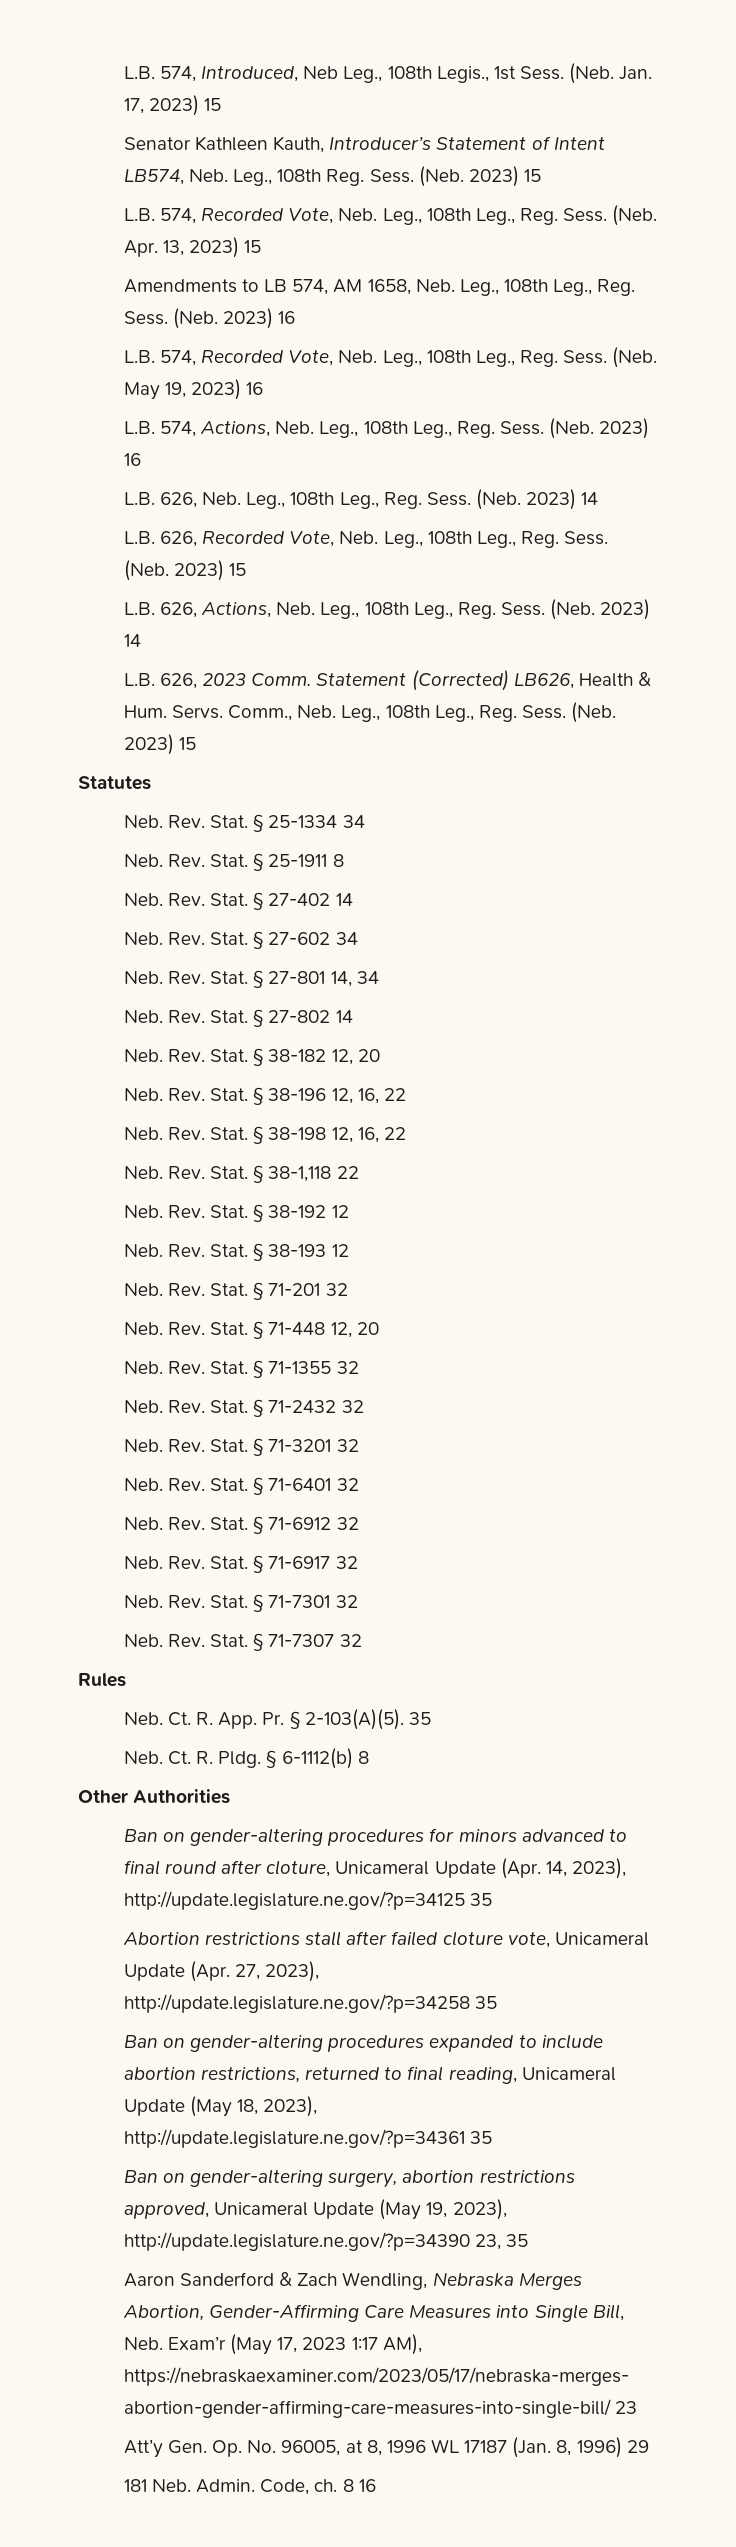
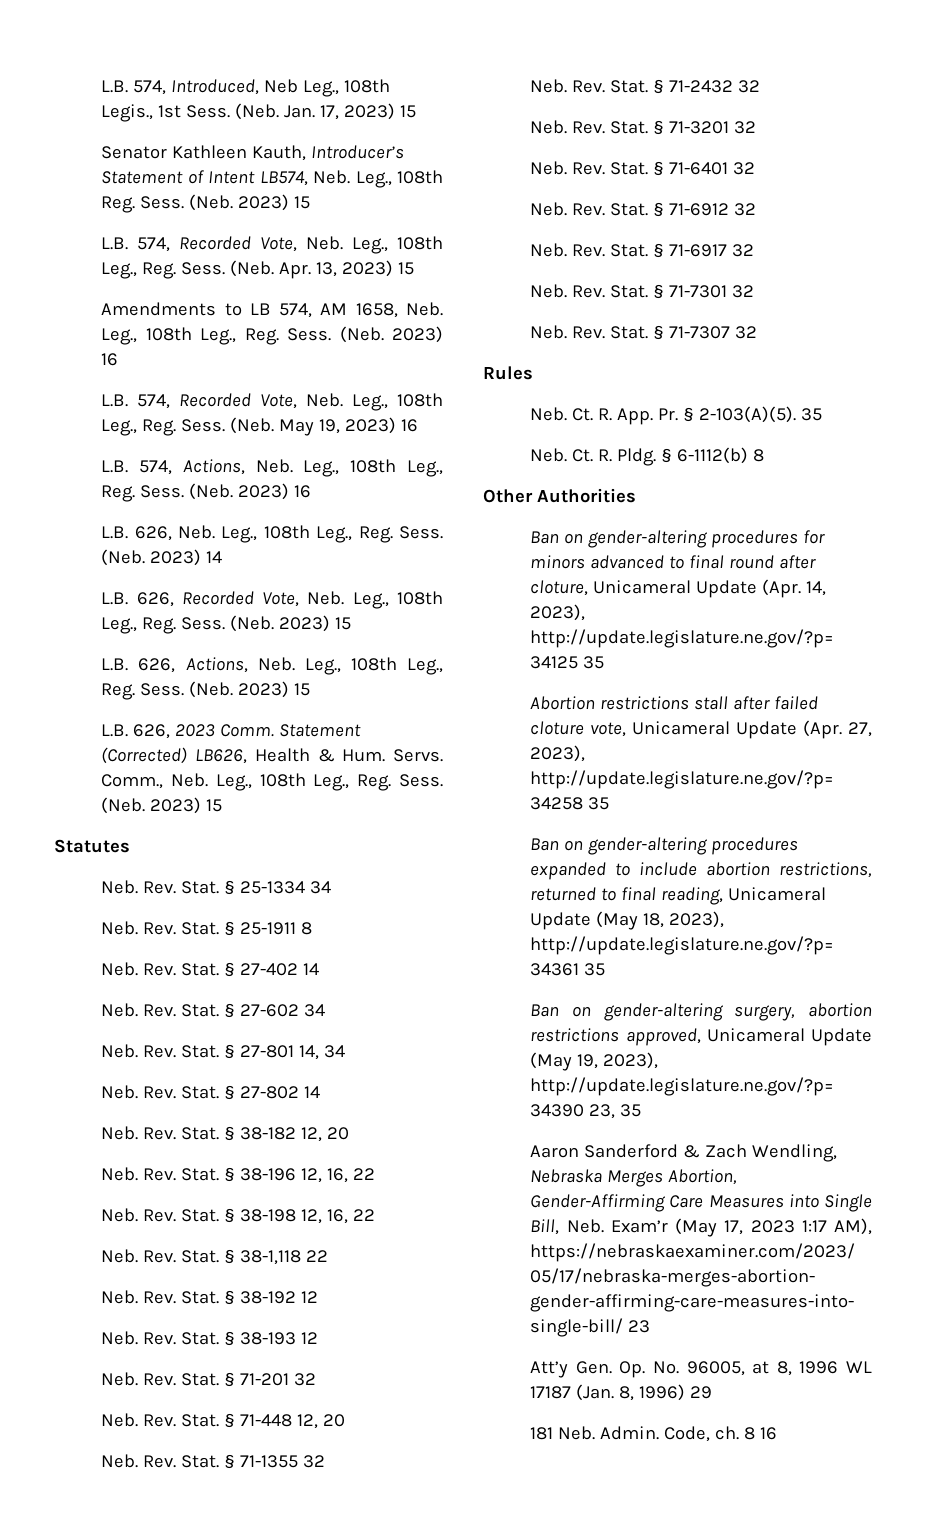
[123,634,141,647] 14 -> [294,683,311,696] 15

